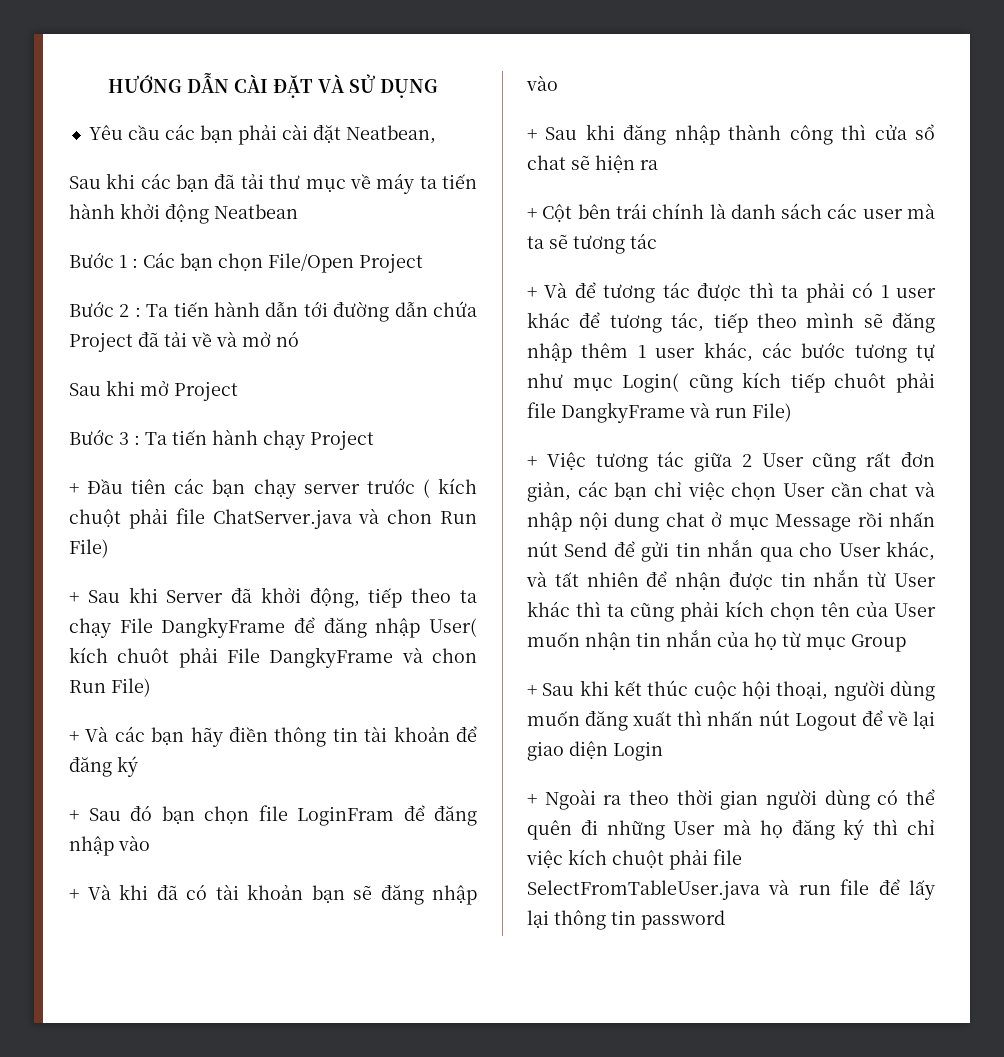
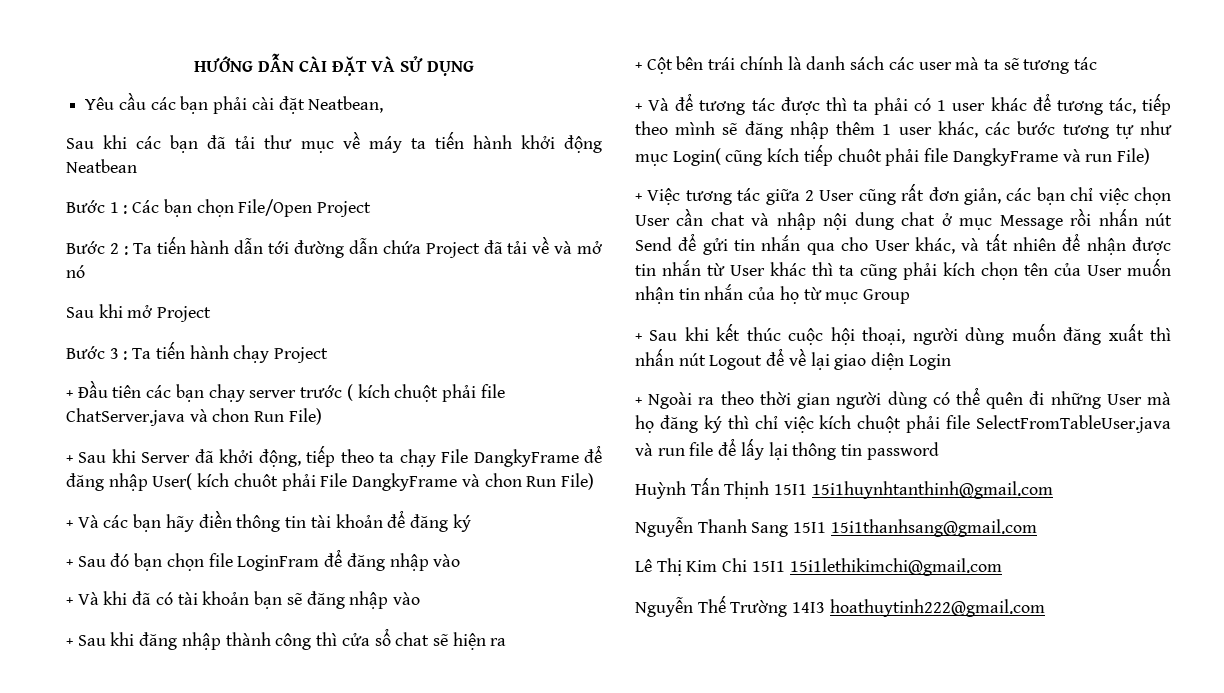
(725, 920) none -> [635,477,1053,499] [635,516,1037,537] [635,558,1002,576] [635,595,1045,617] // Huỳnh Tấn Thịnh 15I1 15i1huynhtanthinh@gmail.com // Nguyễn Thanh Sang 15I1 15i1thanhsang@gmail.com // Lê Thị Kim Chi 15I1 15i1lethikimchi@gmail.com // Nguyễn Thế Trường 14I3 hoathuytinh222@gmail.com

